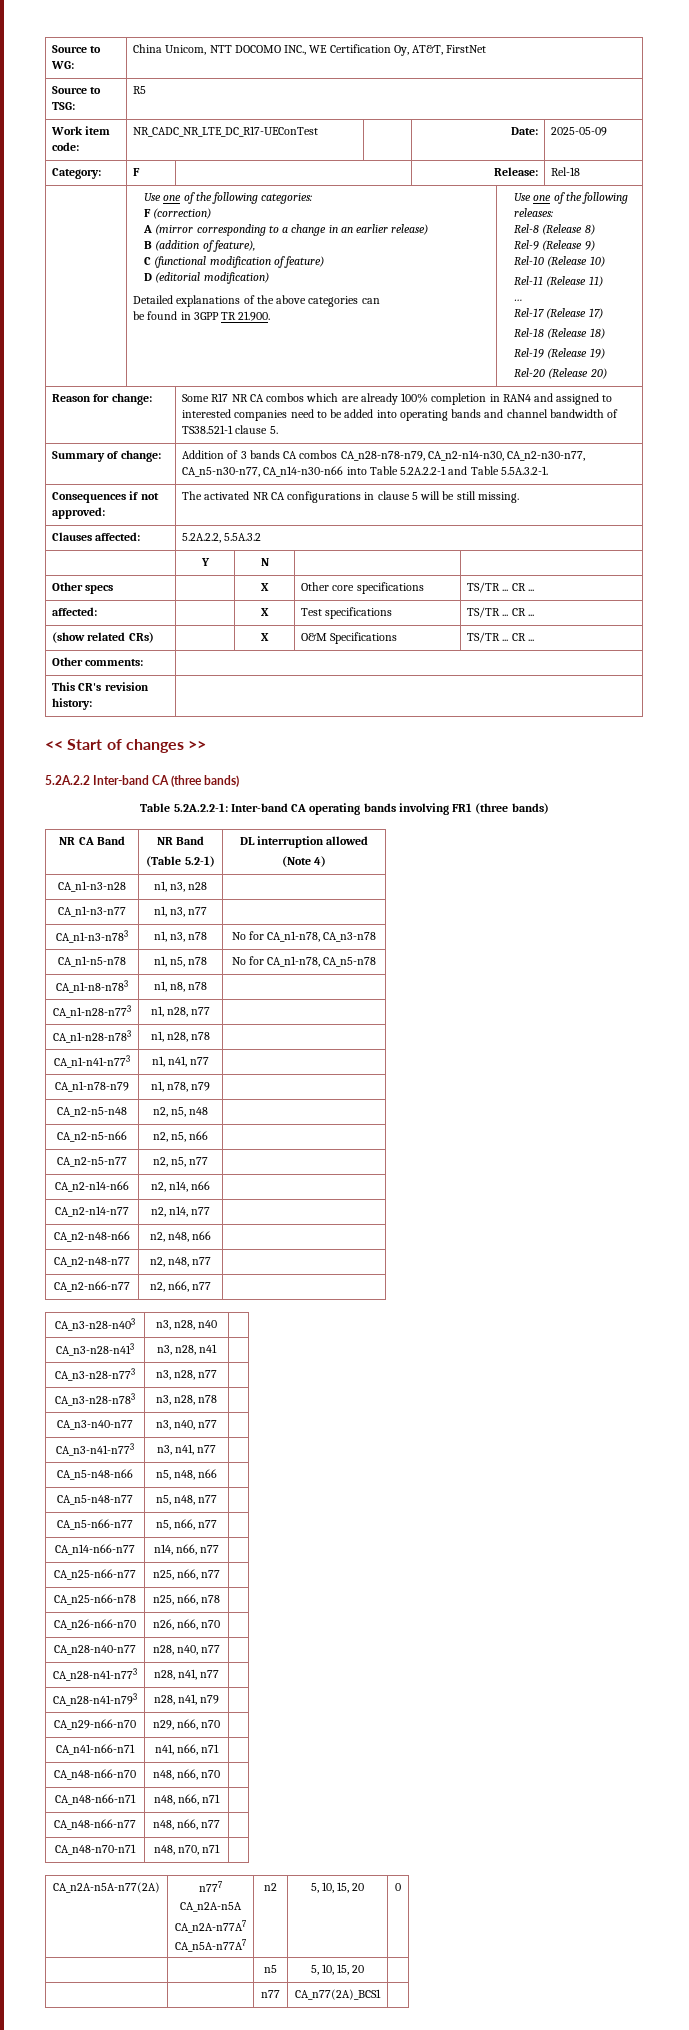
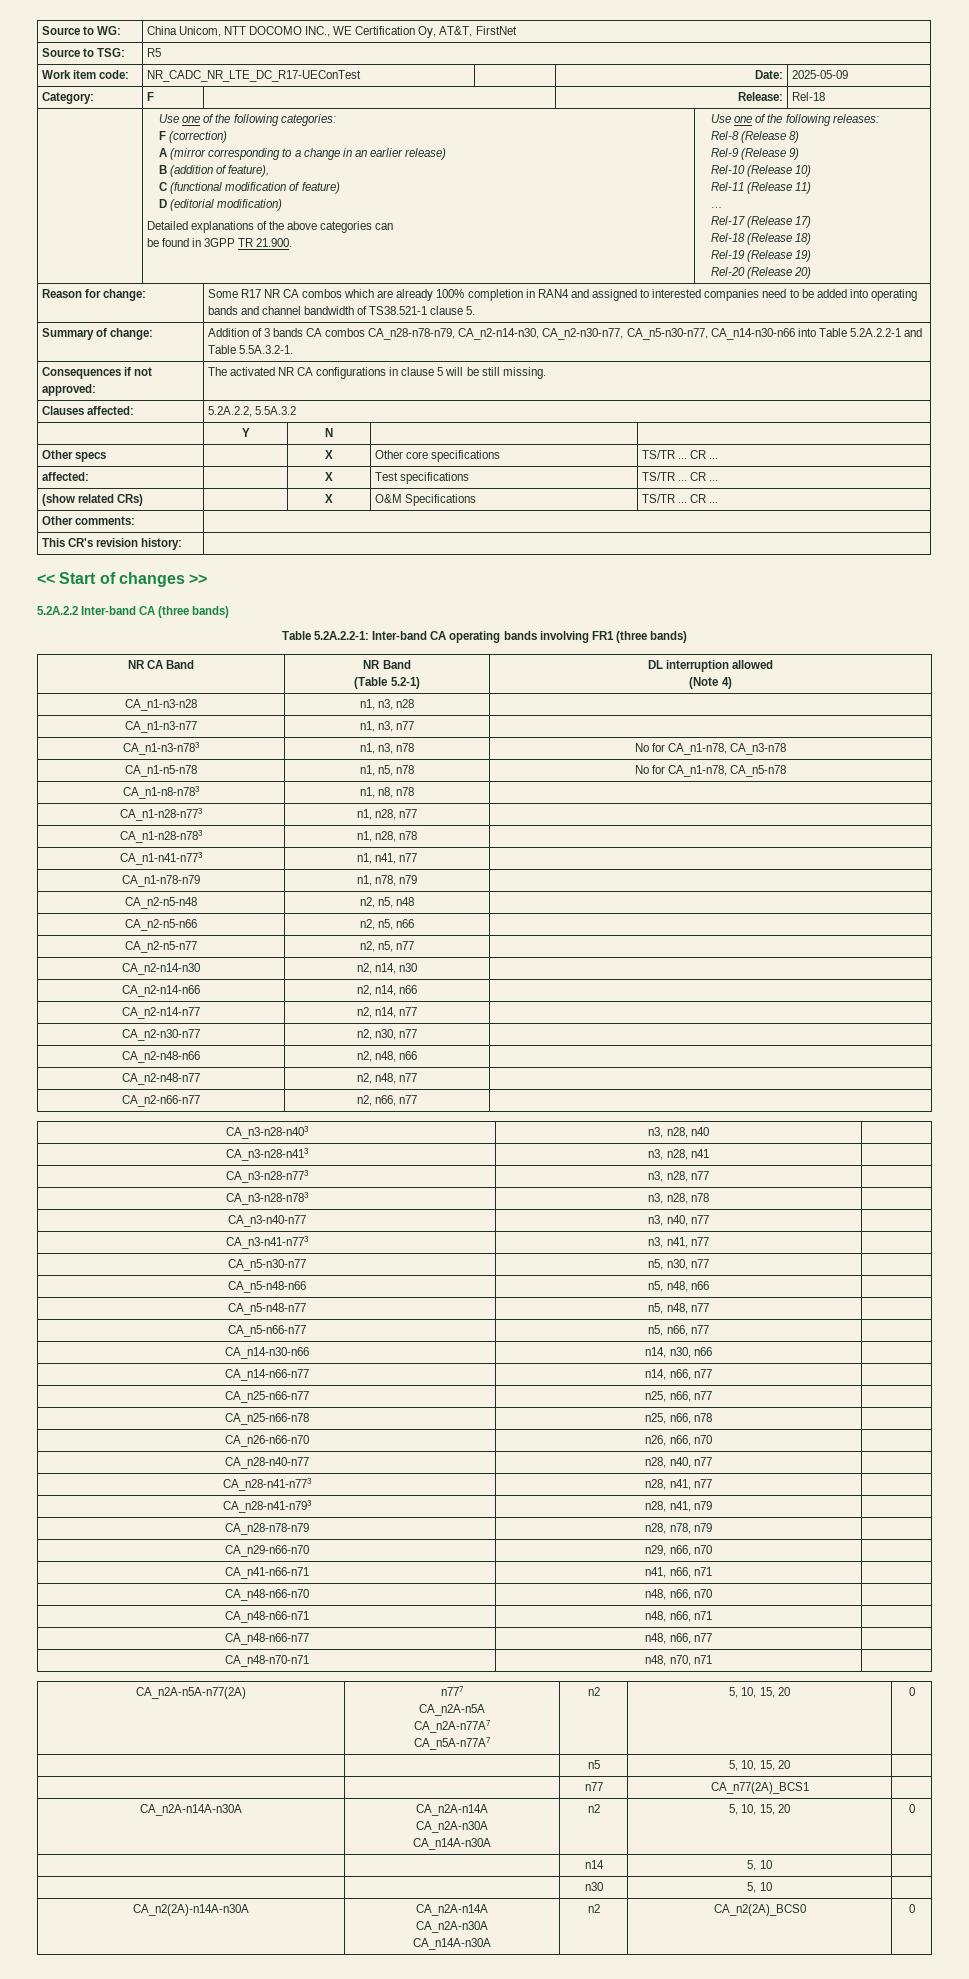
(209, 1161) none -> [122,963,200,975] [356,963,418,974] // CA_n2-n14-n30 | n2, n14, n30 |
(211, 1211) none -> [122,1029,200,1041] [356,1029,418,1040] // CA_n2-n30-n77 | n2, n30, n77 |
(217, 1449) none -> [227,1259,306,1271] [648,1259,709,1270] // CA_n5-n30-n77 | n5, n30, n77 |
(218, 1524) none -> [224,1347,309,1359] [645,1347,712,1358] // CA_n14-n30-n66 | n14, n30, n66 |
(220, 1699) none -> [224,1523,309,1535] [645,1523,712,1534] // CA_n28-n78-n79 | n28, n78, n79 |
(381, 1994) none -> [140,1804,242,1816] [415,1804,488,1816] [415,1821,488,1833] [412,1838,491,1850] [587,1804,600,1813] [729,1804,790,1815] [908,1804,915,1813] [584,1860,604,1869] [747,1860,772,1871] [584,1882,603,1891] [747,1882,772,1893] [133,1904,249,1916] [415,1904,488,1916] [415,1921,488,1933] [412,1938,491,1950] [587,1904,600,1913] [713,1904,806,1916] [908,1904,915,1913] // CA_n2A-n14A-n30A | CA_n2A-n14A // CA_n2A-n30A // CA_n14A-n30A | n2 | 5, 10, 15, 20 | 0 // | | n14 | 5, 10 | // | | n30 | 5, 10 | // CA_n2(2A)-n14A-n30A | CA_n2A-n14A // CA_n2A-n30A // CA_n14A-n30A | n2 | CA_n2(2A)_BCS0 | 0

